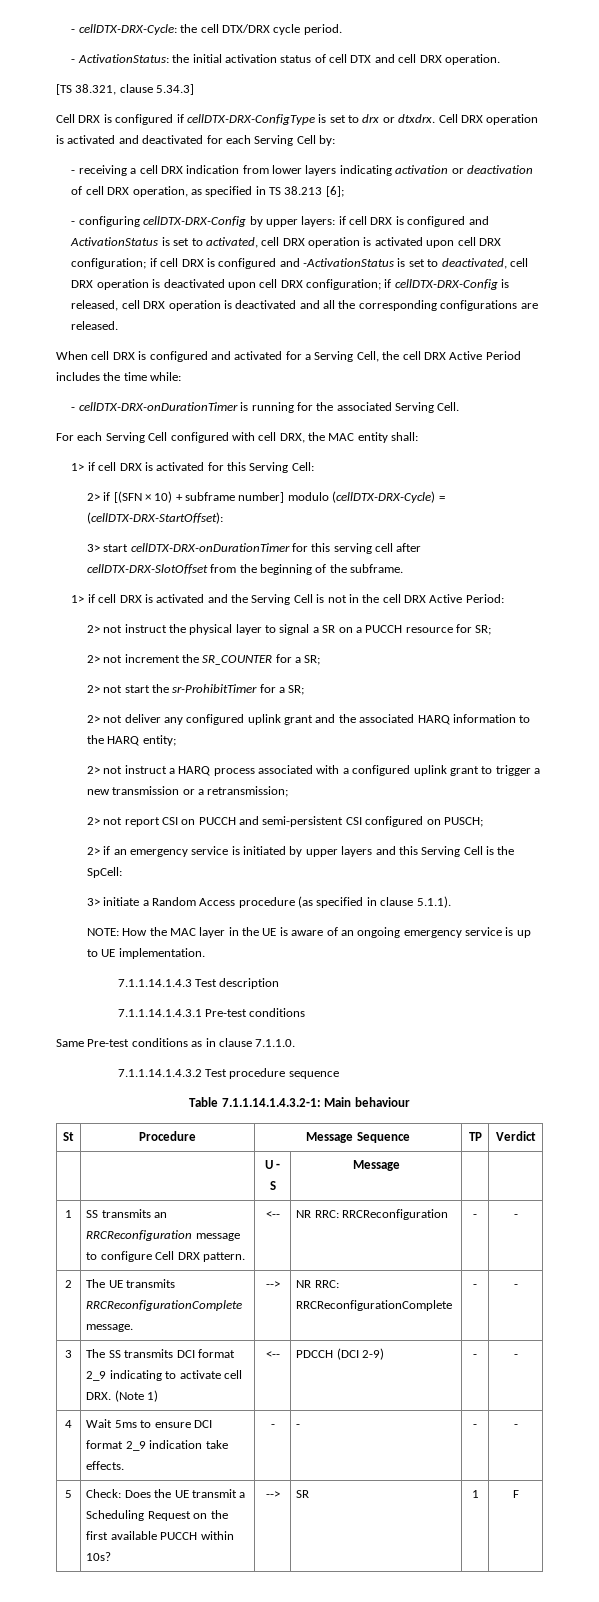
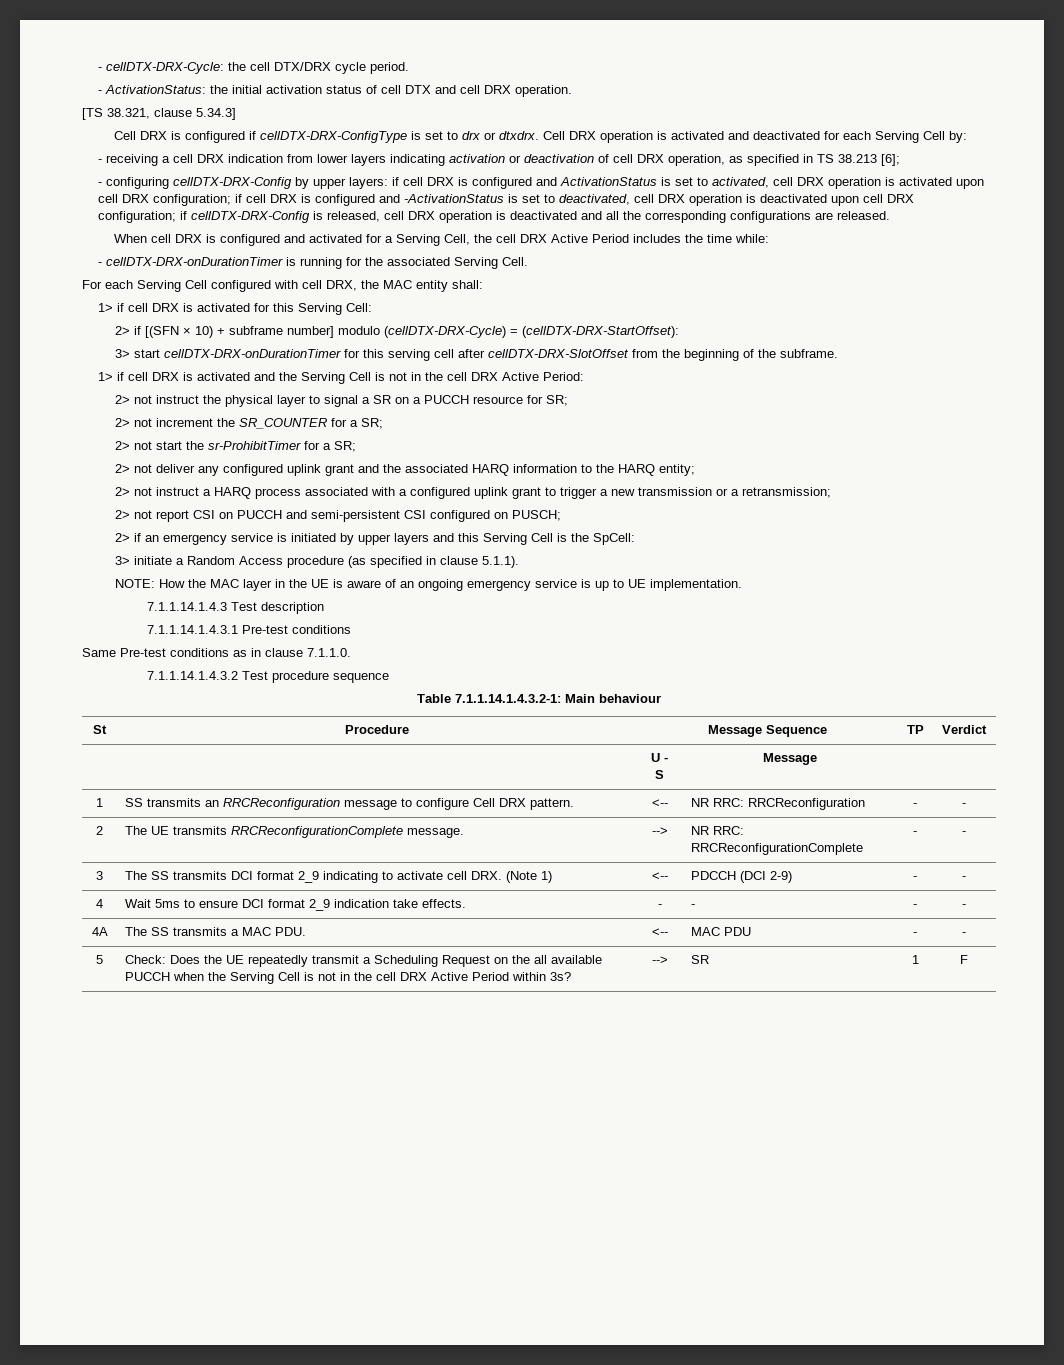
(518, 1426) none -> [91,927,108,936] [124,927,306,936] [651,928,668,936] [690,927,751,936] [913,932,917,936] [962,932,966,936] // 4A | The SS transmits a MAC PDU. | <-- | MAC PDU | - | -
(189, 1494) none -> [247,955,308,967] repeatedly
[86,1531,109,1540] first -> [533,955,547,964] all
[200,1531,234,1540] [86,1552,112,1561] within 10s? -> [172,972,571,984] when the Serving Cell is not in the cell DRX Active Period within 3s?

